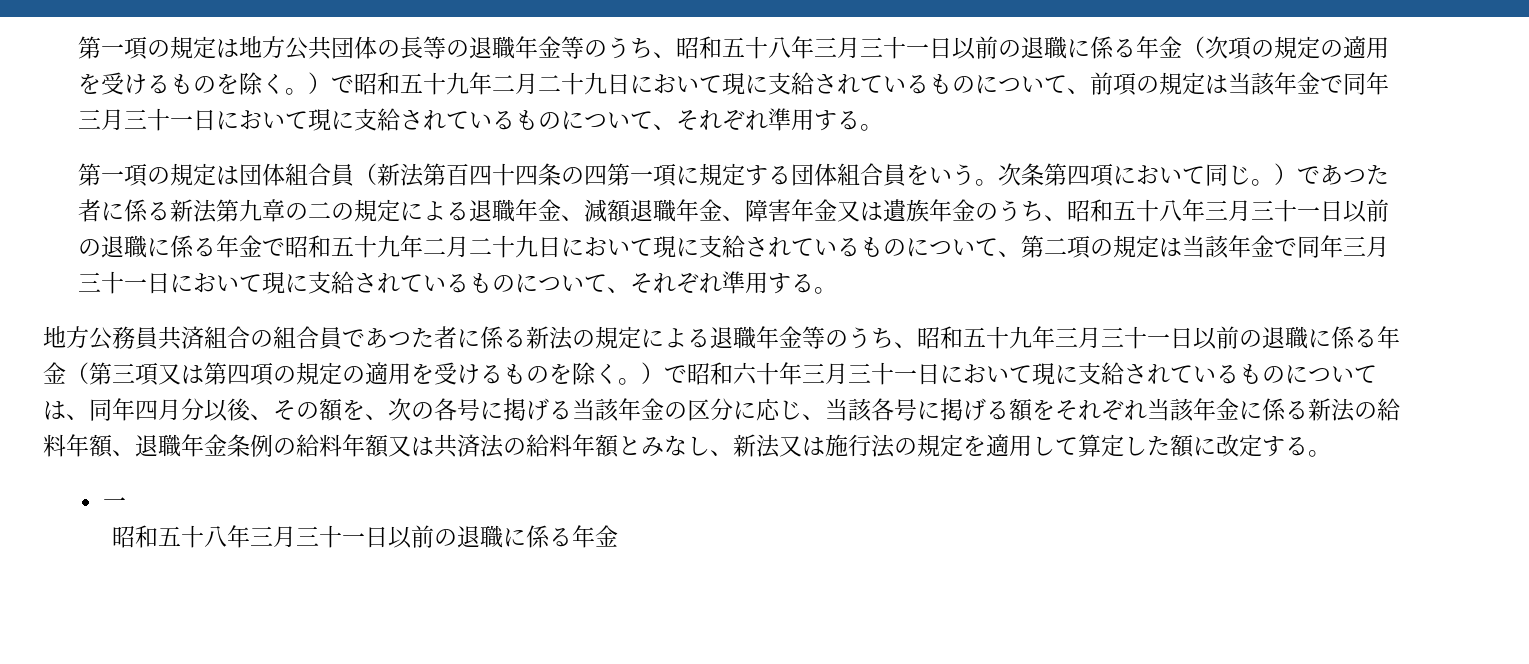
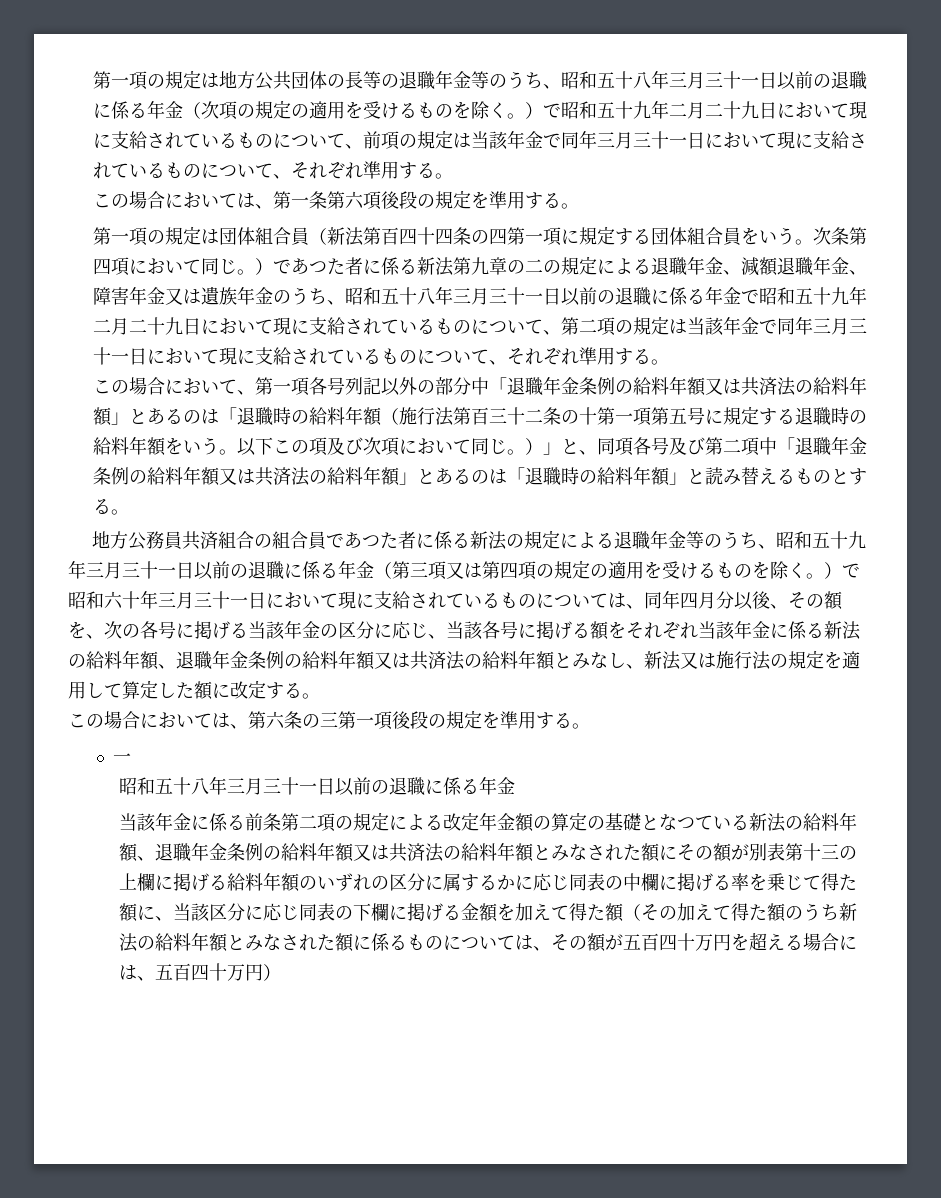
(883, 127) none -> [93,190,580,210] // この場合においては、第一条第六項後段の規定を準用する。
(837, 290) none -> [93,376,868,396] [93,406,868,426] [93,436,868,456] [93,466,868,486] [93,499,130,515] // この場合において、第一項各号列記以外の部分中「退職年金条例の給料年額又は共済法の給料年額」とあるのは「退職時の給料年額（施行法第百三十二条の十第一項第五号に規定する退職時の給料年額をいう。以下この項及び次項において同じ。）」と、同項各号及び第二項中「退職年金条例の給料年額又は共済法の給料年額」とあるのは「退職時の給料年額」と読み替えるものとする。
(1331, 453) none -> [68,710,590,730] // この場合においては、第六条の三第一項後段の規定を準用する。
(619, 536) none -> [118,812,857,832] [118,842,857,862] [118,872,857,892] [118,903,857,922] [118,932,857,952] [118,963,281,981] // 当該年金に係る前条第二項の規定による改定年金額の算定の基礎となつている新法の給料年額、退職年金条例の給料年額又は共済法の給料年額とみなされた額にその額が別表第十三の上欄に掲げる給料年額のいずれの区分に属するかに応じ同表の中欄に掲げる率を乗じて得た額に、当該区分に応じ同表の下欄に掲げる金額を加えて得た額（その加えて得た額のうち新法の給料年額とみなされた額に係るものについては、その額が五百四十万円を超える場合には、五百四十万円）

